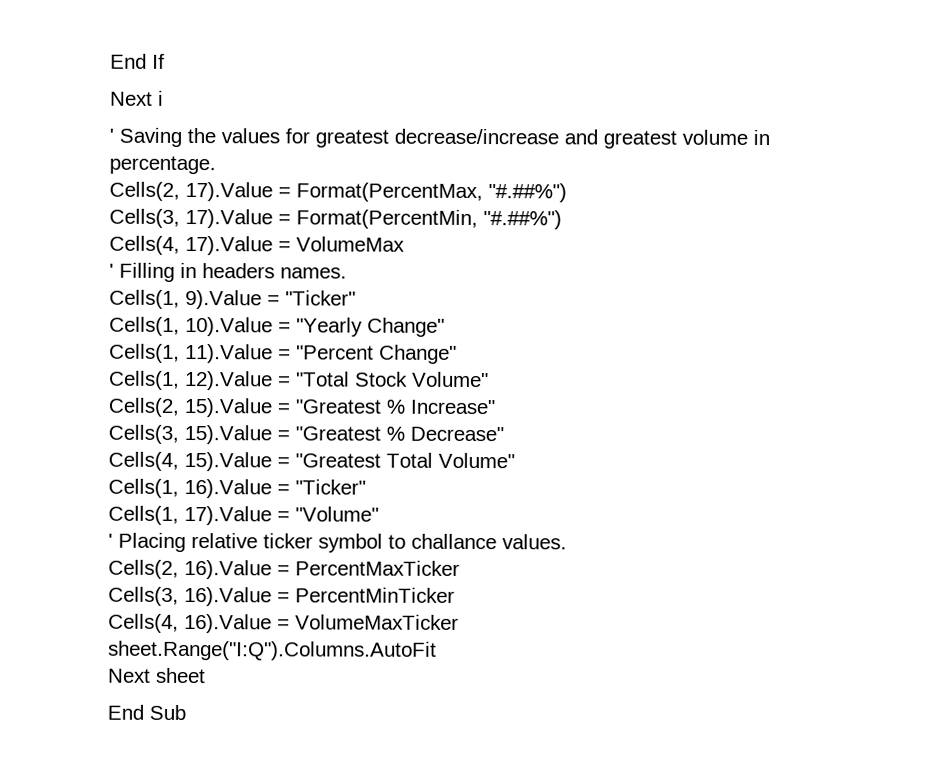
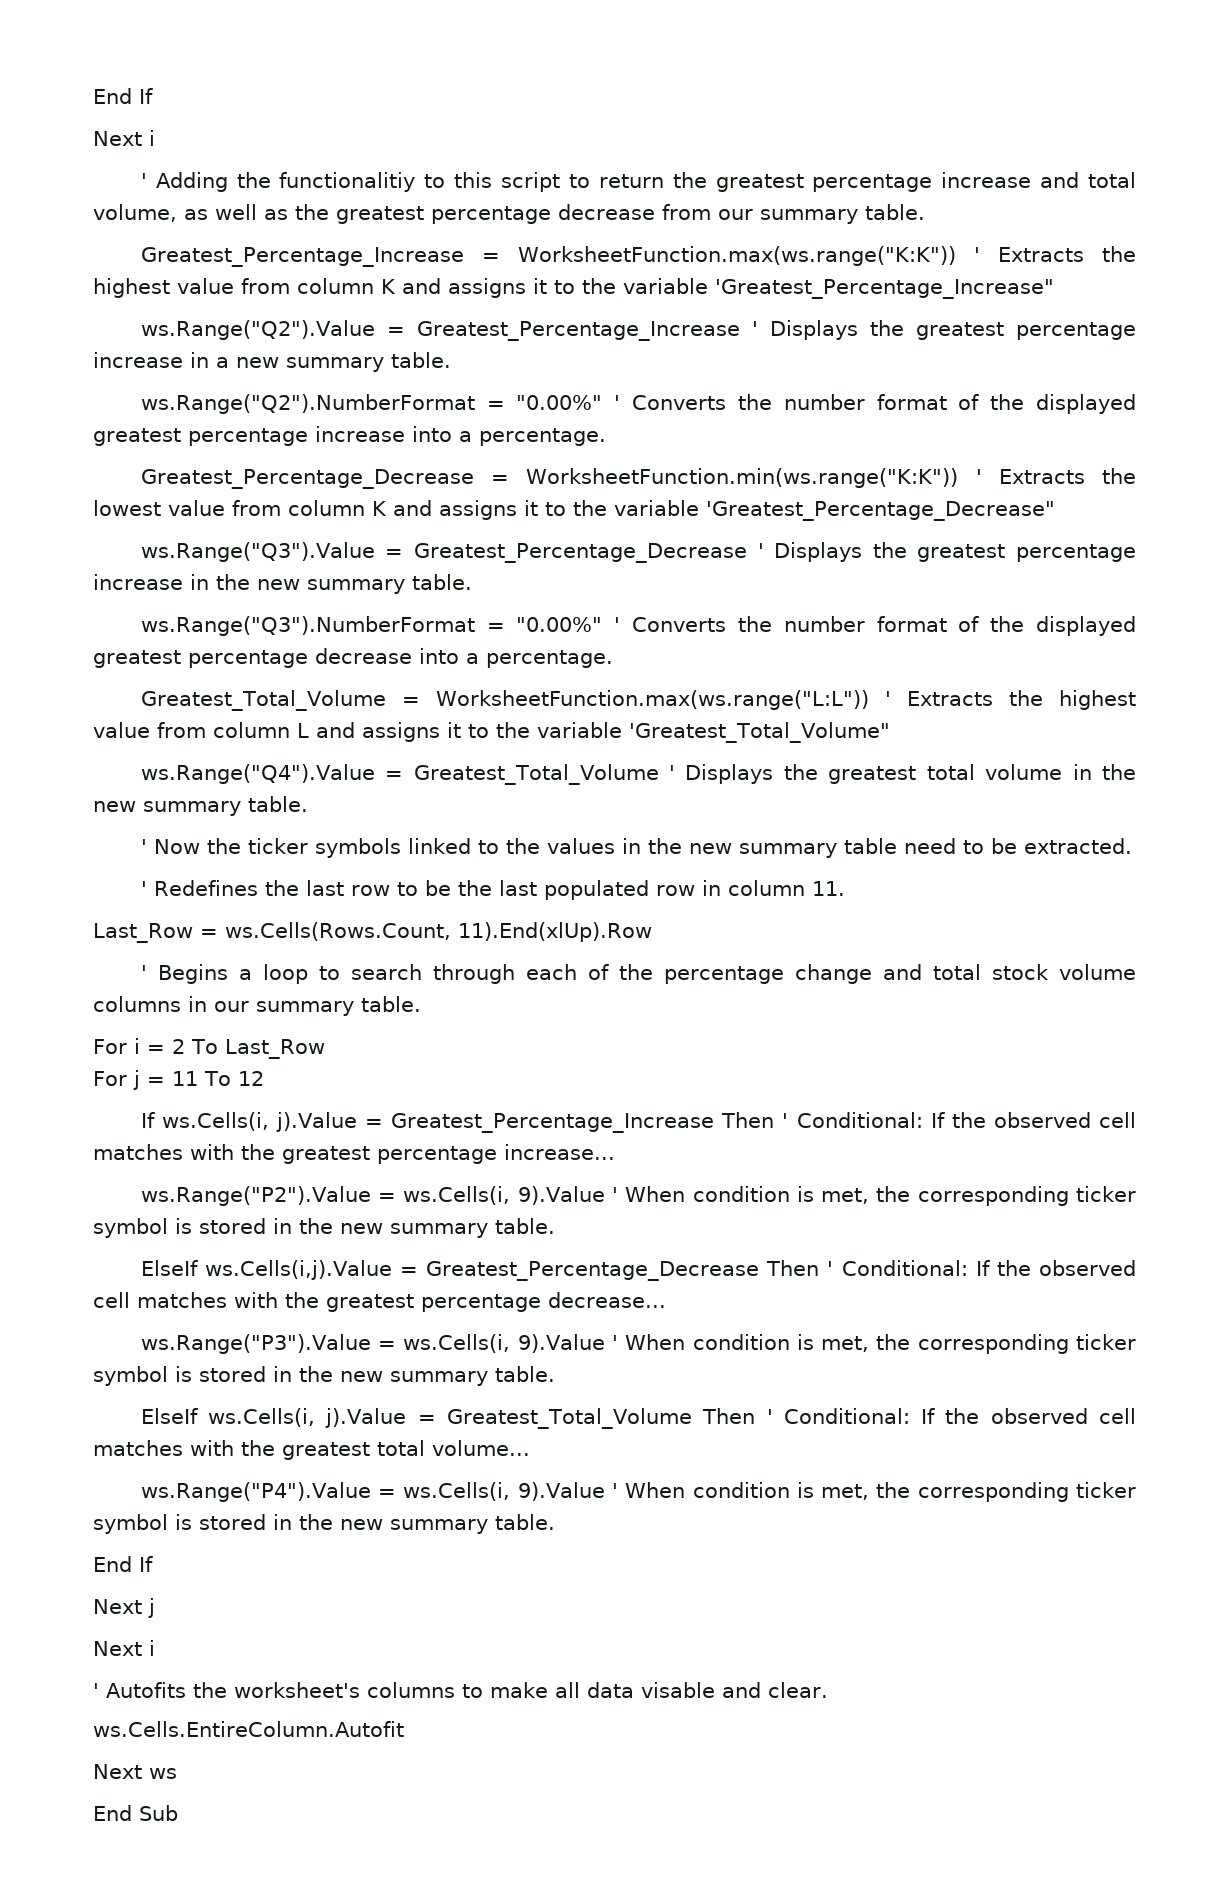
[119,127,770,149] [109,155,216,175] [109,181,567,203] [109,208,562,230] [109,235,405,256] [109,262,347,282] [109,289,356,310] [109,316,445,337] [109,343,457,364] [109,370,489,391] [108,397,495,418] [108,424,504,445] [108,451,515,472] [108,478,366,499] [108,505,379,526] [108,532,567,553] [108,559,460,580] [108,586,455,607] [108,613,459,634] [108,640,437,661] [107,667,206,684] Saving the values for greatest decrease/increase and greatest volume in percentage. // Cells(2, 17).Value = Format(PercentMax, "#.##%") // Cells(3, 17).Value = Format(PercentMin, "#.##%") // Cells(4, 17).Value = VolumeMax // ' Filling in headers names. // Cells(1, 9).Value = "Ticker" // Cells(1, 10).Value = "Yearly Change" // Cells(1, 11).Value = "Percent Change" // Cells(1, 12).Value = "Total Stock Volume" // Cells(2, 15).Value = "Greatest % Increase" // Cells(3, 15).Value = "Greatest % Decrease" // Cells(4, 15).Value = "Greatest Total Volume" // Cells(1, 16).Value = "Ticker" // Cells(1, 17).Value = "Volume" // ' Placing relative ticker symbol to challance values. // Cells(2, 16).Value = PercentMaxTicker // Cells(3, 16).Value = PercentMinTicker // Cells(4, 16).Value = VolumeMaxTicker // sheet.Range("I:Q").Columns.AutoFit // Next sheet -> [155,172,1137,192] [93,204,925,224] [140,246,1136,267] [93,278,1054,299] [140,320,1136,341] [93,352,451,372] [140,394,1137,414] [93,426,606,446] [140,468,1136,489] [93,500,1055,521] [140,542,1137,563] [93,574,472,594] [140,616,1137,636] [93,648,613,668] [140,690,1136,711] [93,722,890,743] [140,764,1136,785] [93,796,308,816] [140,838,1132,858] [140,880,845,900] [93,922,652,943] [140,964,1136,984] [93,996,421,1016] [93,1038,325,1059] [93,1070,264,1090] [140,1112,1136,1133] [93,1144,615,1164] [140,1186,1137,1206] [93,1218,555,1238] [140,1260,1136,1281] [93,1292,666,1312] [140,1334,1137,1354] [93,1366,555,1386] [140,1408,1136,1429] [93,1440,530,1460] [140,1482,1137,1502] [93,1514,555,1534] [93,1556,153,1572] [93,1598,155,1618] [93,1640,155,1656] [93,1682,828,1698] [93,1721,404,1737] [93,1764,177,1779] Adding the functionalitiy to this script to return the greatest percentage increase and total volume, as well as the greatest percentage decrease from our summary table. // Greatest_Percentage_Increase = WorksheetFunction.max(ws.range("K:K")) ' Extracts the highest value from column K and assigns it to the variable 'Greatest_Percentage_Increase" // ws.Range("Q2").Value = Greatest_Percentage_Increase ' Displays the greatest percentage increase in a new summary table. // ws.Range("Q2").NumberFormat = "0.00%" ' Converts the number format of the displayed greatest percentage increase into a percentage. // Greatest_Percentage_Decrease = WorksheetFunction.min(ws.range("K:K")) ' Extracts the lowest value from column K and assigns it to the variable 'Greatest_Percentage_Decrease" // ws.Range("Q3").Value = Greatest_Percentage_Decrease ' Displays the greatest percentage increase in the new summary table. // ws.Range("Q3").NumberFormat = "0.00%" ' Converts the number format of the displayed greatest percentage decrease into a percentage. // Greatest_Total_Volume = WorksheetFunction.max(ws.range("L:L")) ' Extracts the highest value from column L and assigns it to the variable 'Greatest_Total_Volume" // ws.Range("Q4").Value = Greatest_Total_Volume ' Displays the greatest total volume in the new summary table. // ' Now the ticker symbols linked to the values in the new summary table need to be extracted. // ' Redefines the last row to be the last populated row in column 11. // Last_Row = ws.Cells(Rows.Count, 11).End(xlUp).Row // ' Begins a loop to search through each of the percentage change and total stock volume columns in our summary table. // For i = 2 To Last_Row // For j = 11 To 12 // If ws.Cells(i, j).Value = Greatest_Percentage_Increase Then ' Conditional: If the observed cell matches with the greatest percentage increase... // ws.Range("P2").Value = ws.Cells(i, 9).Value ' When condition is met, the corresponding ticker symbol is stored in the new summary table. // ElseIf ws.Cells(i,j).Value = Greatest_Percentage_Decrease Then ' Conditional: If the observed cell matches with the greatest percentage decrease... // ws.Range("P3").Value = ws.Cells(i, 9).Value ' When condition is met, the corresponding ticker symbol is stored in the new summary table. // ElseIf ws.Cells(i, j).Value = Greatest_Total_Volume Then ' Conditional: If the observed cell matches with the greatest total volume... // ws.Range("P4").Value = ws.Cells(i, 9).Value ' When condition is met, the corresponding ticker symbol is stored in the new summary table. // End If // Next j // Next i // ' Autofits the worksheet's columns to make all data visable and clear. // ws.Cells.EntireColumn.Autofit // Next ws

